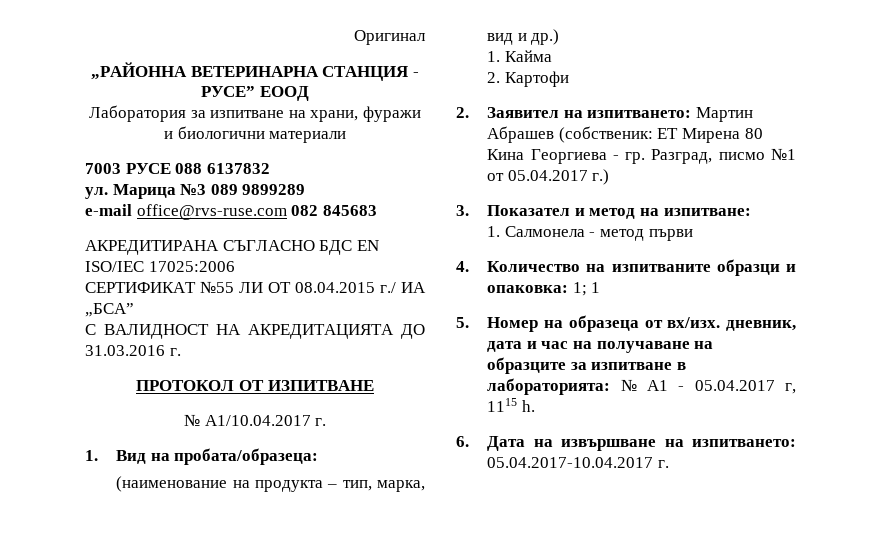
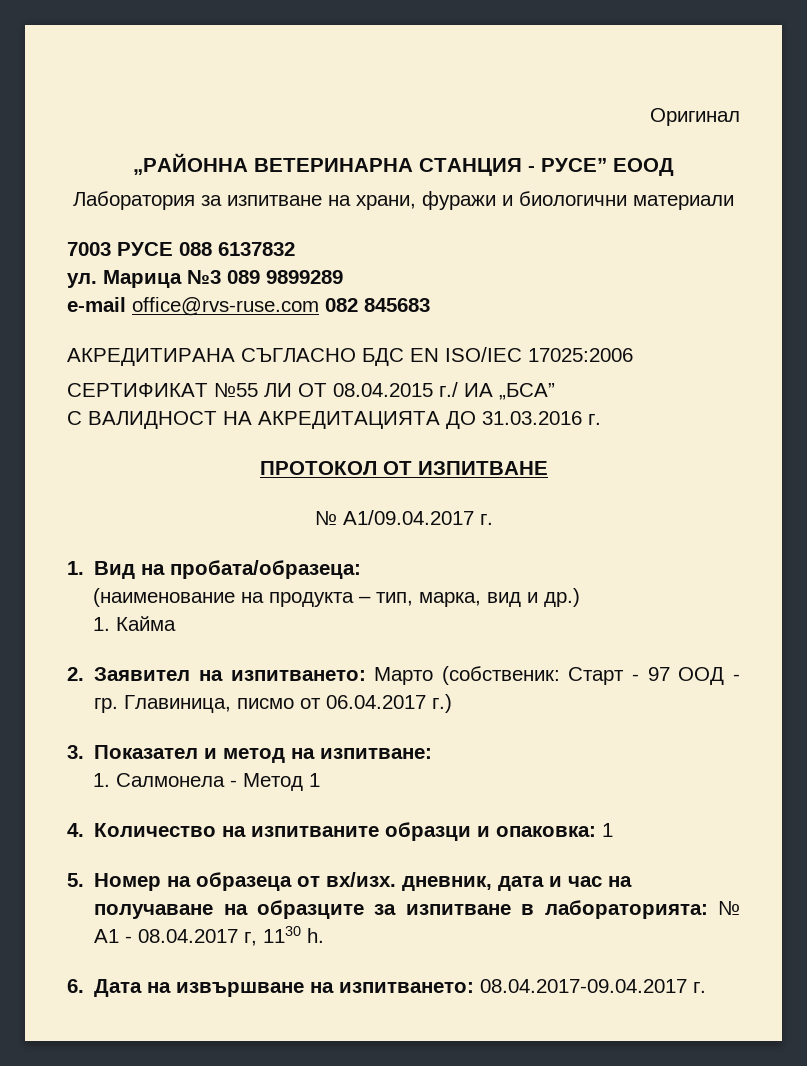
[204,415,311,426] A1/10.04.2017 -> [342,510,474,525] A1/09.04.2017
[487,71,569,87] // 2. Картофи -> (176, 623) none
[696,107,754,122] [487,126,763,143] [487,148,796,164] [487,170,588,181] Мартин Абрашев (собственик: ЕТ Мирена 80 Кина Георгиева - гр. Разград, писмо №1 от 05.04.2017 -> [374,666,741,685] [94,695,427,713] Марто (собственик: Старт - 97 ООД - гр. Главиница, писмо от 06.04.2017
[600,229,693,241] метод първи -> [242,773,320,791] Метод 1
[572,282,587,296] 1; -> (597, 831) none
[694,380,796,394] [487,398,518,412] 05.04.2017 г, 1115 -> [138,926,302,946] 08.04.2017 г, 1130
[487,457,654,468] 05.04.2017-10.04.2017 -> [480,979,688,993] 08.04.2017-09.04.2017

